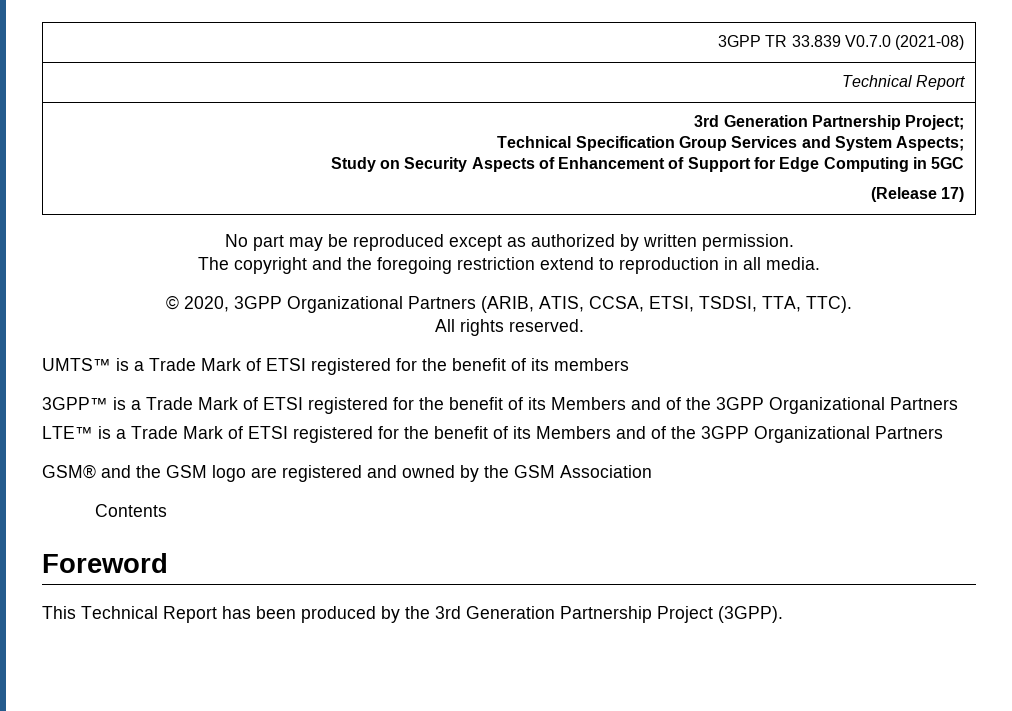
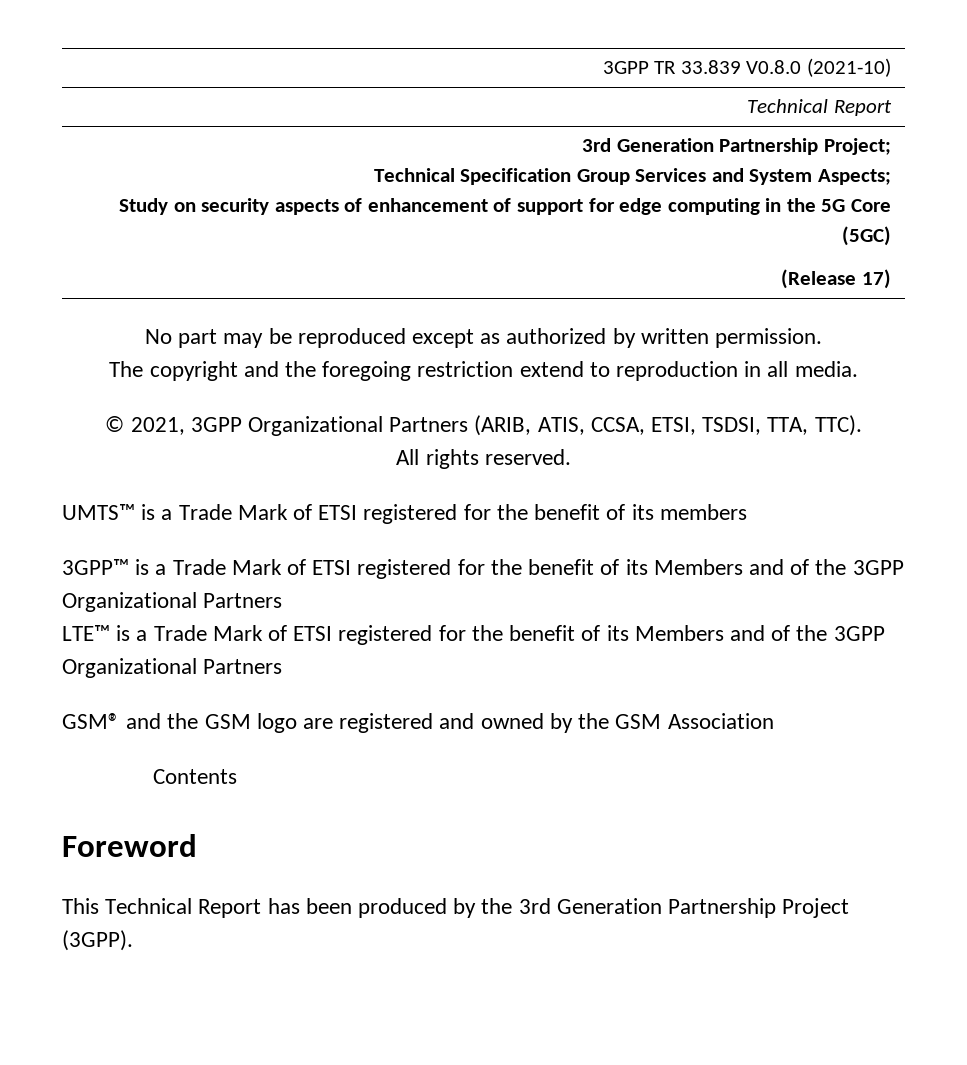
[845,35,965,50] V0.7.0 (2021-08) -> [746,58,891,77] V0.8.0 (2021-10)
[404,157,965,172] Security Aspects of Enhancement of Support for Edge Computing in 5GC -> [201,198,891,215] [841,226,891,246] security aspects of enhancement of support for edge computing in the 5G Core (5GC)
[184,296,229,312] 2020, -> [130,417,185,435] 2021,

